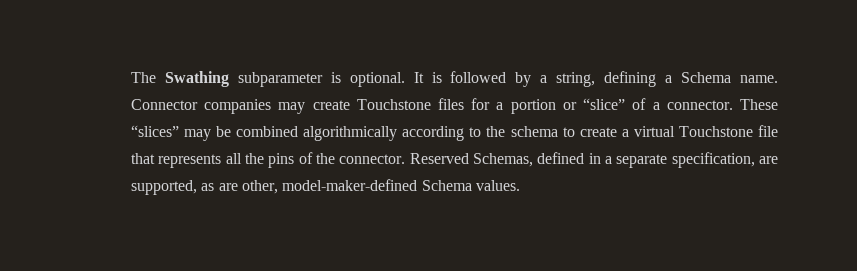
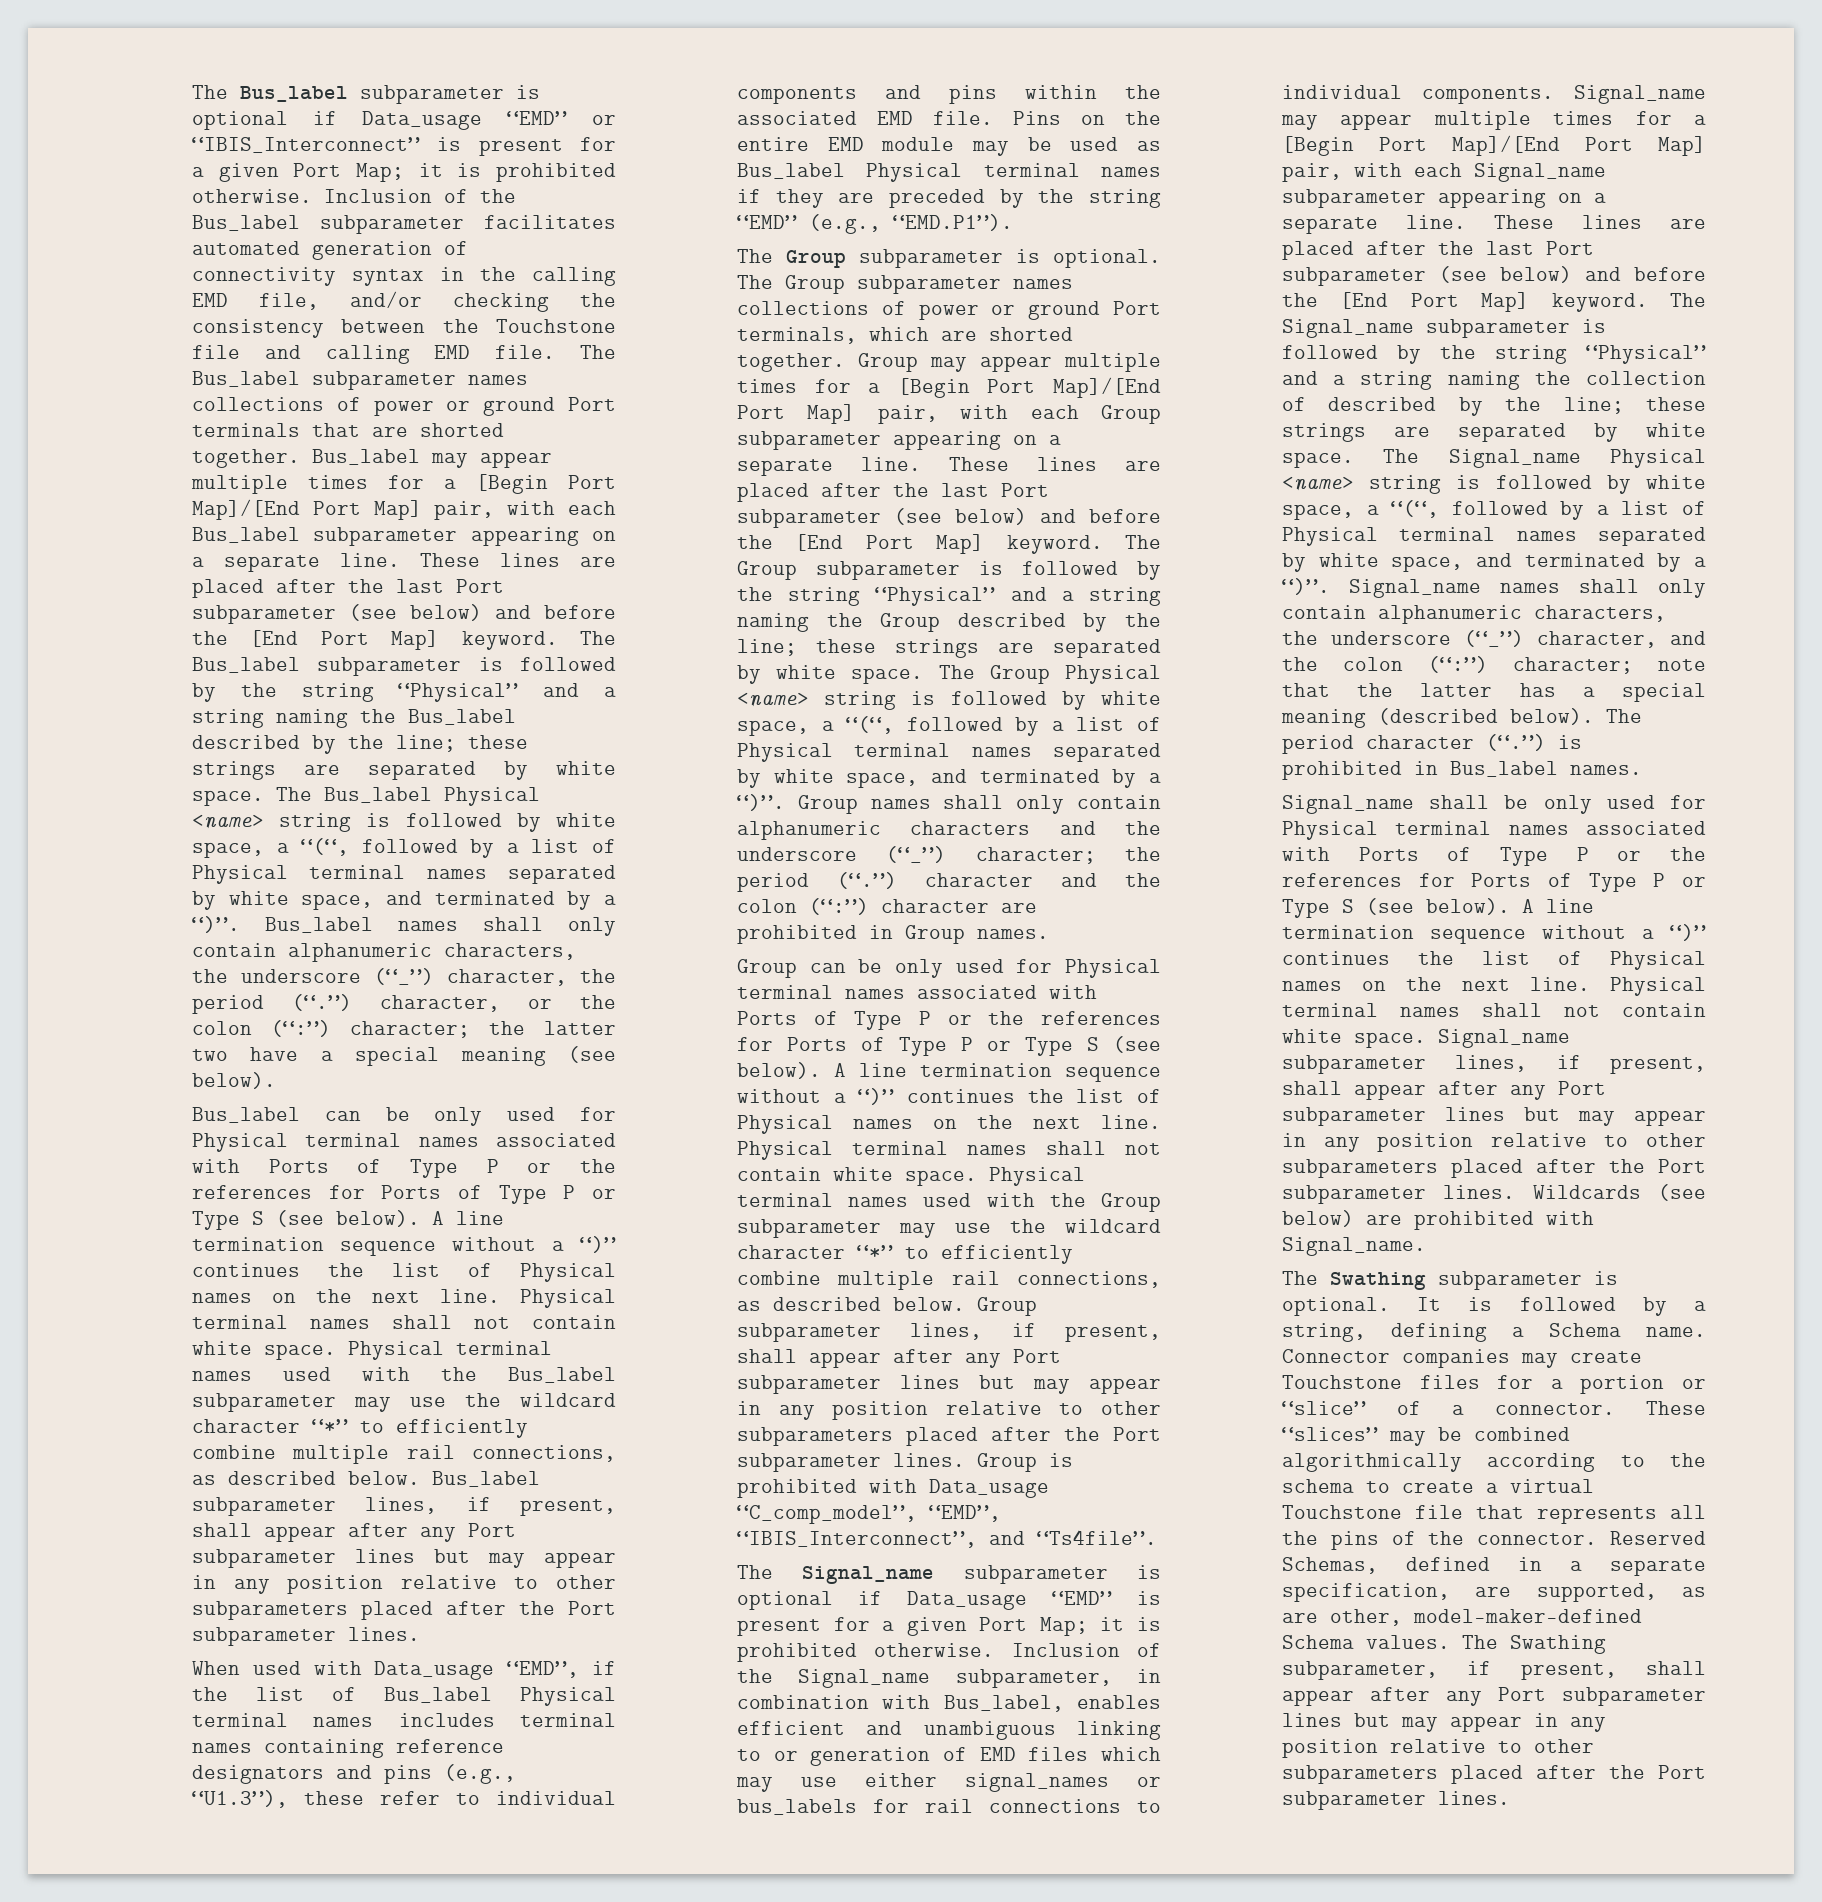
[130,72,156,83] The -> [192,85,541,104] [192,111,616,130] [192,137,616,156] [192,163,616,182] [192,189,517,203] [192,215,616,234] [192,241,469,260] [192,267,616,286] [192,291,616,312] [192,319,616,338] [192,345,616,364] [192,371,529,390] [192,397,616,416] [192,423,505,437] [192,449,553,468] [191,474,616,494] [192,499,616,520] [192,527,616,546] [192,553,616,572] [192,579,505,598] [192,604,616,624] [192,630,616,650] [192,657,616,676] [192,683,616,702] [192,709,517,728] [192,735,529,754] [192,761,616,780] [192,787,541,806] [192,813,616,832] [192,838,616,858] [192,865,616,884] [192,891,616,910] [192,916,616,936] [192,943,577,962] [192,968,616,986] [192,994,616,1014] [192,1020,616,1038] [192,1046,616,1066] [192,1072,277,1089] [192,1107,616,1126] [192,1133,616,1152] [192,1159,616,1178] [192,1185,616,1204] [192,1210,505,1230] [192,1236,616,1256] [192,1263,616,1282] [192,1289,616,1308] [192,1315,616,1329] [192,1341,553,1360] [192,1367,616,1383] [192,1393,616,1412] [192,1419,529,1438] [192,1445,616,1464] [192,1471,541,1487] [192,1497,616,1516] [192,1523,517,1542] [192,1549,616,1568] [192,1575,616,1594] [192,1601,616,1620] [192,1627,421,1646] [192,1661,616,1680] [192,1687,616,1706] [192,1713,616,1727] [192,1739,505,1758] [192,1764,517,1784] [192,1790,616,1808] [737,85,1161,104] [737,111,1161,125] [737,137,1161,156] [737,163,1161,182] [737,189,1161,208] [737,214,1014,234] [737,249,1161,268] [737,275,1074,294] [737,301,1161,320] [737,327,1074,344] [737,353,1161,372] [737,377,1161,398] [737,404,1161,424] [737,431,1062,450] [737,457,1161,476] [737,483,1050,502] [737,508,1161,528] [737,534,1161,554] [737,561,1161,580] [737,587,1161,606] [737,613,1161,632] [737,639,1161,658] [737,665,1161,684] [737,691,1161,710] [737,716,1161,736] [737,743,1161,762] [737,769,1161,788] [737,794,1161,814] [737,821,1161,840] [737,846,1161,864] [737,872,1161,892] [737,898,1038,915] [737,925,1050,944] [737,959,1161,978] [737,985,1098,999] [737,1011,1161,1030] [737,1036,1161,1056] [737,1062,1161,1082] [737,1088,1161,1105] [737,1115,1161,1134] [737,1141,1161,1160] [737,1167,1086,1186] [737,1193,1161,1212] [737,1219,1161,1238] [737,1245,1074,1264] [737,1271,1161,1290] [737,1297,1038,1316] [737,1323,1161,1342] [737,1349,1062,1368] [737,1375,1161,1394] [737,1401,1161,1420] [737,1427,1161,1446] [737,1453,1074,1472] [737,1479,1050,1498] [737,1505,1002,1524] [737,1530,1158,1548] [737,1565,1161,1584] [737,1591,1161,1610] [737,1617,1161,1636] [737,1643,1161,1662] [737,1669,1161,1688] [737,1695,1161,1712] [737,1721,1161,1740] [737,1747,1161,1766] [736,1773,1161,1792] [737,1799,1161,1815] [1282,85,1706,104] [1281,111,1706,130] [1282,135,1706,156] [1282,163,1607,182] [1282,189,1607,208] [1282,215,1706,234] [1282,241,1595,260] [1282,266,1706,286] [1282,292,1706,312] [1282,319,1607,338] [1282,345,1706,364] [1282,371,1706,390] [1282,397,1706,416] [1282,423,1706,442] [1282,449,1706,468] [1282,475,1706,494] [1282,500,1706,520] [1282,527,1706,546] [1282,553,1706,572] [1282,578,1706,598] [1282,605,1667,624] [1282,630,1706,648] [1282,656,1706,674] [1282,683,1706,702] [1281,708,1643,728] [1282,734,1583,754] [1282,761,1643,780] [1282,795,1706,814] [1282,821,1706,840] [1282,847,1706,866] [1282,873,1706,892] [1282,898,1595,918] [1282,924,1706,944] [1282,951,1706,970] [1282,977,1706,996] [1282,1003,1706,1017] [1282,1029,1571,1048] [1282,1055,1706,1074] [1282,1081,1607,1100] [1282,1107,1706,1126] [1282,1133,1706,1152] [1282,1159,1706,1178] [1282,1184,1706,1204] [1282,1210,1595,1230] [1282,1237,1427,1256] [1282,1271,1319,1285] The Bus_label subparameter is optional if Data_usage “EMD” or “IBIS_Interconnect” is present for a given Port Map; it is prohibited otherwise. Inclusion of the Bus_label subparameter facilitates automated generation of connectivity syntax in the calling EMD file, and/or checking the consistency between the Touchstone file and calling EMD file. The Bus_label subparameter names collections of power or ground Port terminals that are shorted together. Bus_label may appear multiple times for a [Begin Port Map]/[End Port Map] pair, with each Bus_label subparameter appearing on a separate line. These lines are placed after the last Port subparameter (see below) and before the [End Port Map] keyword. The Bus_label subparameter is followed by the string “Physical” and a string naming the Bus_label described by the line; these strings are separated by white space. The Bus_label Physical <name> string is followed by white space, a “(“, followed by a list of Physical terminal names separated by white space, and terminated by a “)”. Bus_label names shall only contain alphanumeric characters, the underscore (“_”) character, the period (“.”) character, or the colon (“:”) character; the latter two have a special meaning (see below). // Bus_label can be only used for Physical terminal names associated with Ports of Type P or the references for Ports of Type P or Type S (see below). A line termination sequence without a “)” continues the list of Physical names on the next line. Physical terminal names shall not contain white space. Physical terminal names used with the Bus_label subparameter may use the wildcard character “*” to efficiently combine multiple rail connections, as described below. Bus_label subparameter lines, if present, shall appear after any Port subparameter lines but may appear in any position relative to other subparameters placed after the Port subparameter lines. // When used with Data_usage “EMD”, if the list of Bus_label Physical terminal names includes terminal names containing reference designators and pins (e.g., “U1.3”), these refer to individual components and pins within the associated EMD file. Pins on the entire EMD module may be used as Bus_label Physical terminal names if they are preceded by the string “EMD” (e.g., “EMD.P1”). // The Group subparameter is optional. The Group subparameter names collections of power or ground Port terminals, which are shorted together. Group may appear multiple times for a [Begin Port Map]/[End Port Map] pair, with each Group subparameter appearing on a separate line. These lines are placed after the last Port subparameter (see below) and before the [End Port Map] keyword. The Group subparameter is followed by the string “Physical” and a string naming the Group described by the line; these strings are separated by white space. The Group Physical <name> string is followed by white space, a “(“, followed by a list of Physical terminal names separated by white space, and terminated by a “)”. Group names shall only contain alphanumeric characters and the underscore (“_”) character; the period (“.”) character and the colon (“:”) character are prohibited in Group names. // Group can be only used for Physical terminal names associated with Ports of Type P or the references for Ports of Type P or Type S (see below). A line termination sequence without a “)” continues the list of Physical names on the next line. Physical terminal names shall not contain white space. Physical terminal names used with the Group subparameter may use the wildcard character “*” to efficiently combine multiple rail connections, as described below. Group subparameter lines, if present, shall appear after any Port subparameter lines but may appear in any position relative to other subparameters placed after the Port subparameter lines. Group is prohibited with Data_usage “C_comp_model”, “EMD”, “IBIS_Interconnect”, and “Ts4file”. // The Signal_name subparameter is optional if Data_usage “EMD” is present for a given Port Map; it is prohibited otherwise. Inclusion of the Signal_name subparameter, in combination with Bus_label, enables efficient and unambiguous linking to or generation of EMD files which may use either signal_names or bus_labels for rail connections to individual components. Signal_name may appear multiple times for a [Begin Port Map]/[End Port Map] pair, with each Signal_name subparameter appearing on a separate line. These lines are placed after the last Port subparameter (see below) and before the [End Port Map] keyword. The Signal_name subparameter is followed by the string “Physical” and a string naming the collection of described by the line; these strings are separated by white space. The Signal_name Physical <name> string is followed by white space, a “(“, followed by a list of Physical terminal names separated by white space, and terminated by a “)”. Signal_name names shall only contain alphanumeric characters, the underscore (“_”) character, and the colon (“:”) character; note that the latter has a special meaning (described below). The period character (“.”) is prohibited in Bus_label names. // Signal_name shall be only used for Physical terminal names associated with Ports of Type P or the references for Ports of Type P or Type S (see below). A line termination sequence without a “)” continues the list of Physical names on the next line. Physical terminal names shall not contain white space. Signal_name subparameter lines, if present, shall appear after any Port subparameter lines but may appear in any position relative to other subparameters placed after the Port subparameter lines. Wildcards (see below) are prohibited with Signal_name. // The
(520, 185) none -> [1462,1635,1607,1654] [1282,1661,1706,1680] [1282,1687,1706,1706] [1282,1713,1607,1732] [1282,1739,1595,1758] [1282,1765,1706,1784] [1282,1791,1511,1810] The Swathing subparameter, if present, shall appear after any Port subparameter lines but may appear in any position relative to other subparameters placed after the Port subparameter lines.

